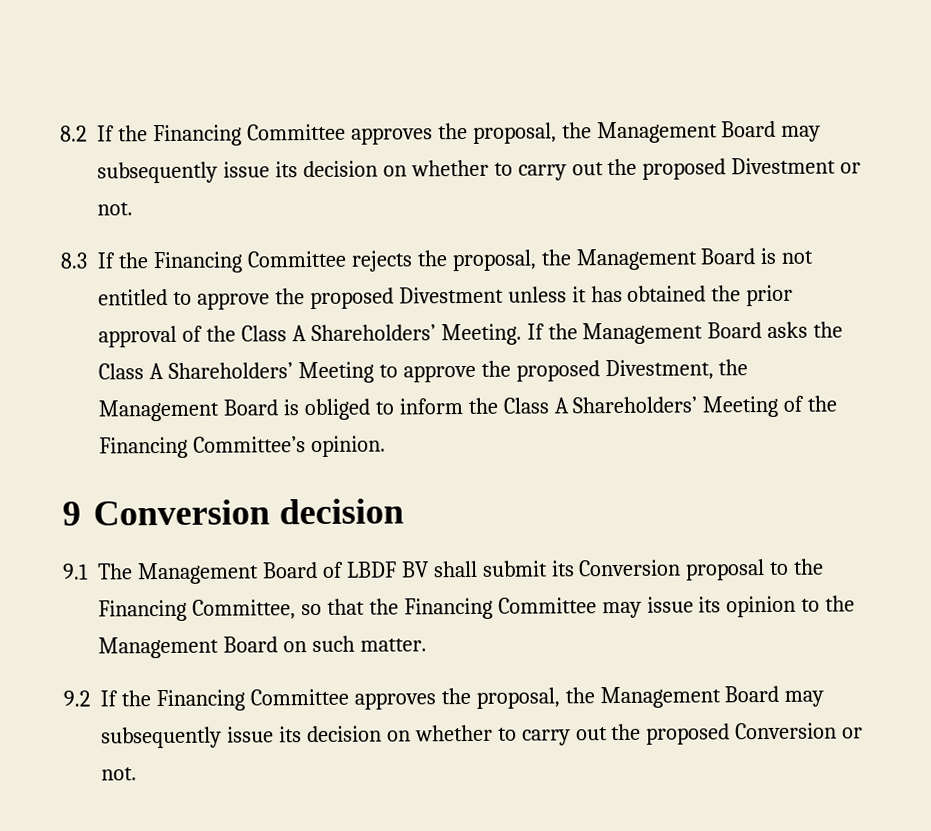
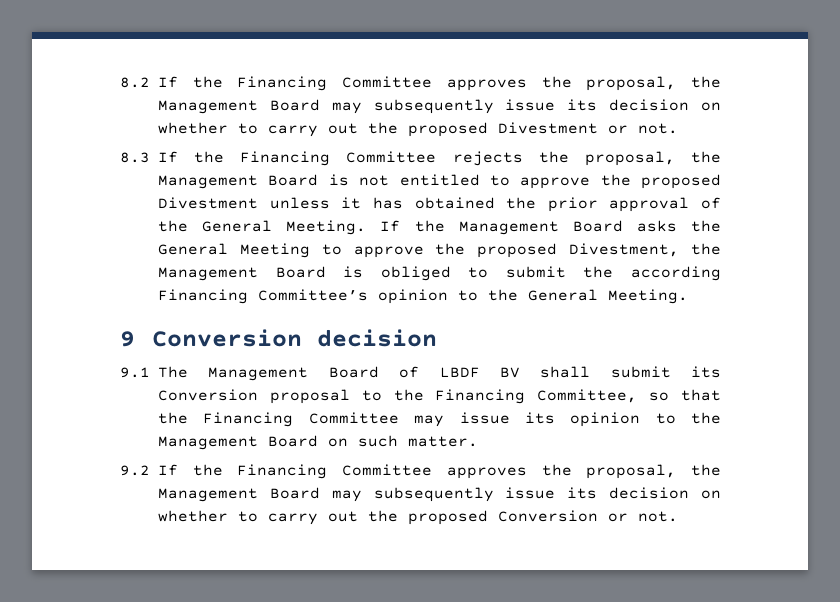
[240,324,436,342] Class A Shareholders’ -> [202,220,273,232] General
[98,362,293,380] Class A Shareholders’ -> [158,243,228,255] General
[398,395,838,418] [99,435,386,459] inform the Class A Shareholders’ Meeting of the Financing Committee’s opinion. -> [505,266,721,281] [158,289,688,304] submit the according Financing Committee’s opinion to the General Meeting.

